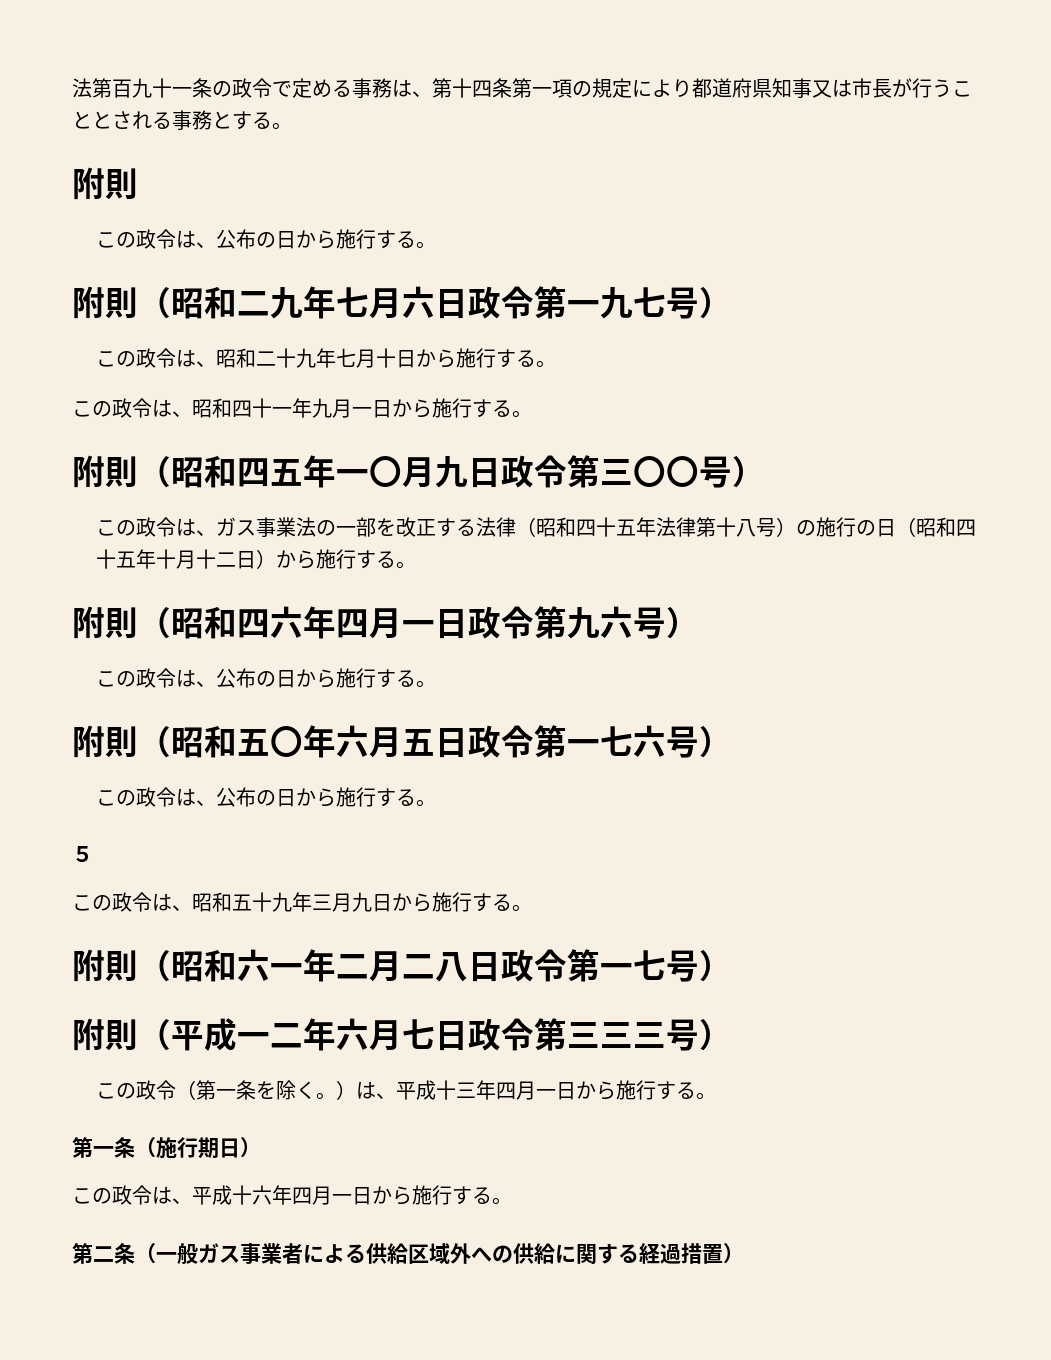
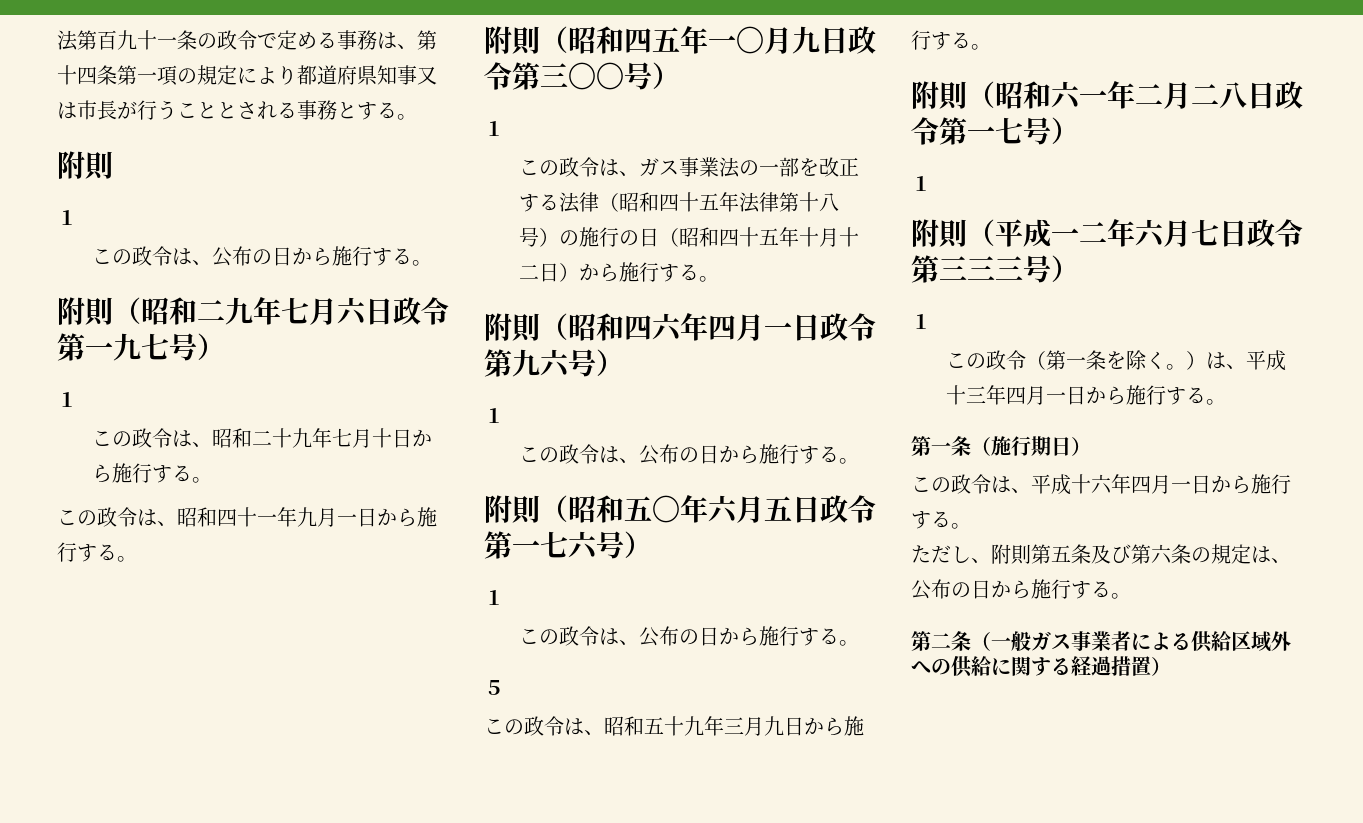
(138, 184) none -> [57,210,77,225] // １
(732, 303) none -> [57,392,77,407] // １
(765, 472) none -> [484,121,504,136] // １
(699, 623) none -> [484,408,504,423] // １
(732, 742) none -> [484,590,504,605] // １
(732, 966) none -> [911,176,931,191] // １
(732, 1035) none -> [911,314,931,329] // １
(512, 1201) none -> [911,544,1291,565] [911,579,1131,600] // ただし、附則第五条及び第六条の規定は、公布の日から施行する。

